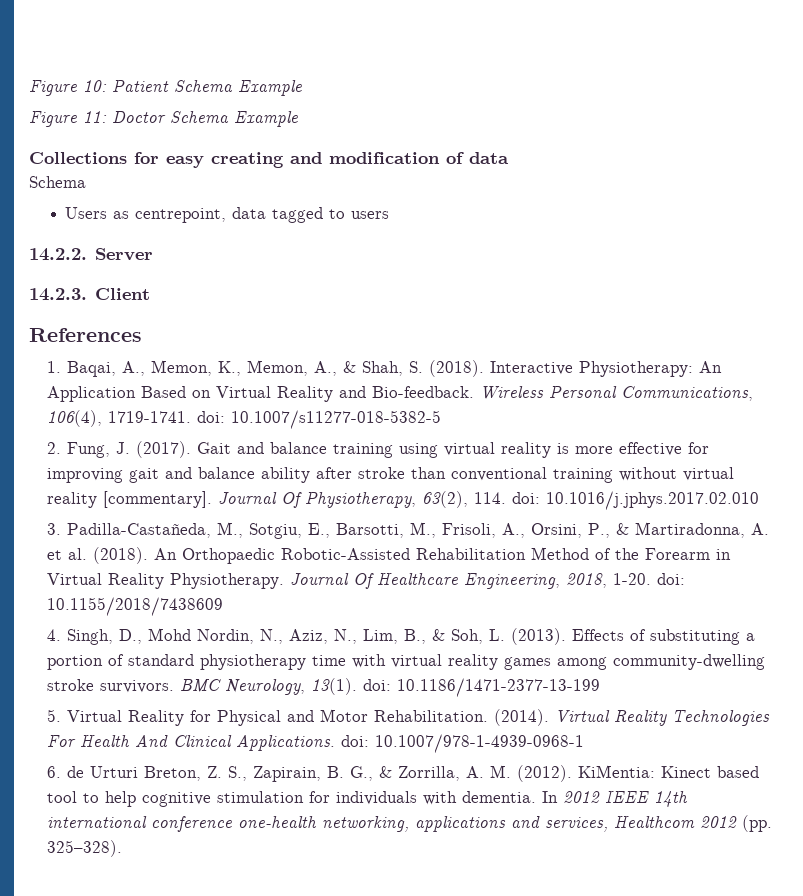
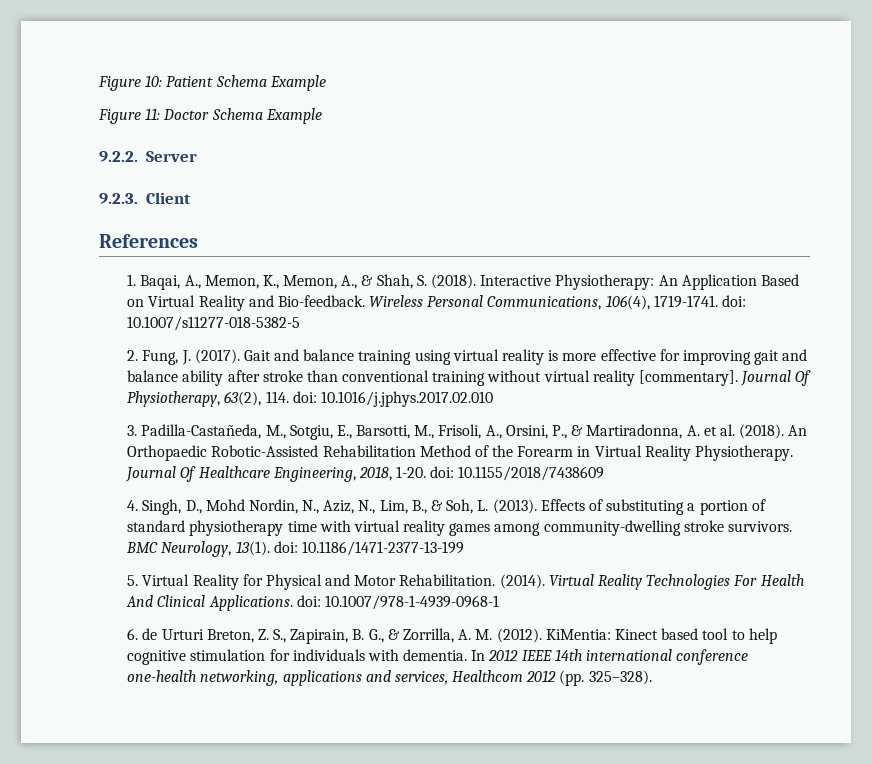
[29,152,509,168] [29,176,86,188] [65,207,390,223] [29,248,87,261] Collections for easy creating and modification of data // Schema // Users as centrepoint, data tagged to users // 14.2.2. -> [99,151,138,162] 9.2.2.
[29,288,87,301] 14.2.3. -> [99,193,138,204] 9.2.3.

